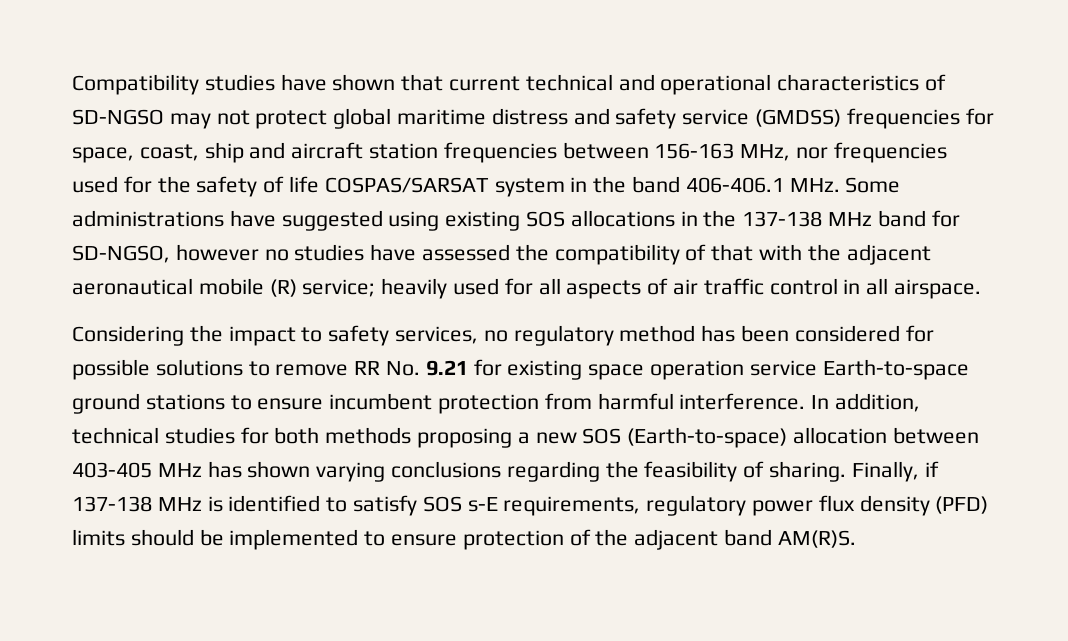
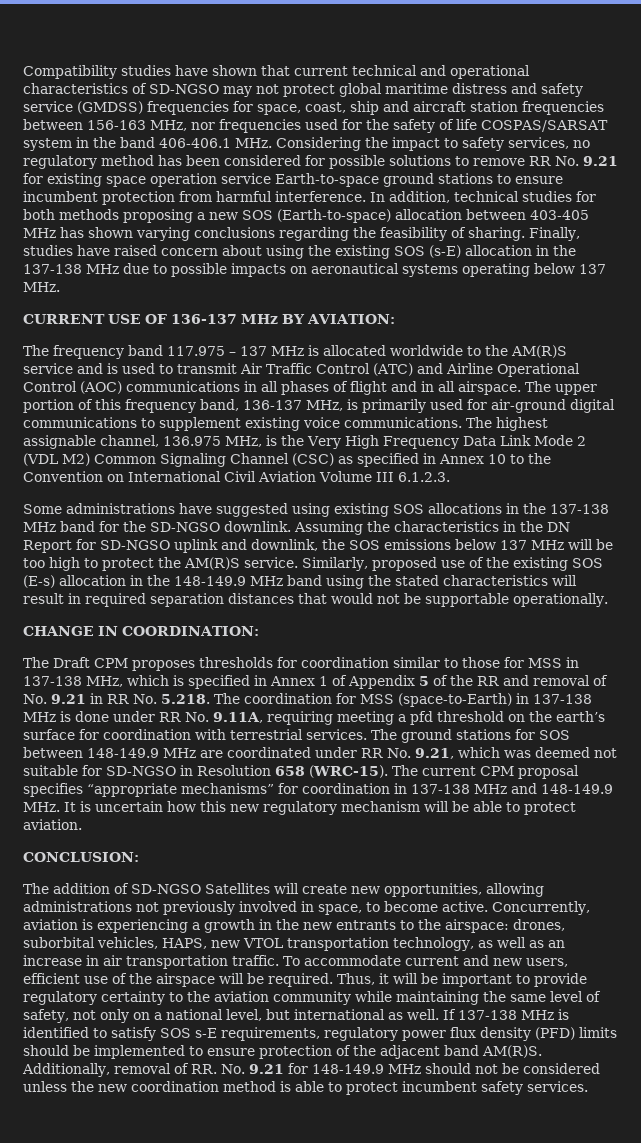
[845,177,901,193] [72,210,960,231] [72,244,931,265] [72,278,982,299] Some administrations have suggested using existing SOS allocations in the 137-138 MHz band for SD-NGSO, however no studies have assessed the compatibility of that with the adjacent aeronautical mobile (R) service; heavily used for all aspects of air traffic control in all airspace. // -> (272, 143) none
[924,461,939,477] if -> [23,245,576,259] [23,263,606,277] [23,282,60,292] [23,314,395,324] [23,345,567,359] [23,363,580,377] [23,381,597,395] [23,399,615,413] [23,417,548,431] [23,435,586,449] [23,453,551,467] [23,471,450,482] [23,503,609,517] [23,521,570,535] [23,539,613,553] [23,557,603,571] [23,575,577,589] [23,593,608,607] [23,626,259,636] [23,657,579,671] [23,675,608,689] [23,693,592,707] [23,711,605,725] [23,729,570,743] [23,747,617,759] [23,765,579,779] [23,783,613,797] [23,801,576,815] [23,819,82,830] [23,852,139,862] [23,883,544,897] [23,901,590,915] [23,919,565,933] [23,937,565,951] [23,955,568,969] [23,973,587,987] [23,991,601,1005] [23,1009,456,1023] studies have raised concern about using the existing SOS (s-E) allocation in the 137-138 MHz due to possible impacts on aeronautical systems operating below 137 MHz. // CURRENT USE OF 136-137 MHz BY AVIATION: // The frequency band 117.975 – 137 MHz is allocated worldwide to the AM(R)S service and is used to transmit Air Traffic Control (ATC) and Airline Operational Control (AOC) communications in all phases of flight and in all airspace. The upper portion of this frequency band, 136-137 MHz, is primarily used for air-ground digital communications to supplement existing voice communications. The highest assignable channel, 136.975 MHz, is the Very High Frequency Data Link Mode 2 (VDL M2) Common Signaling Channel (CSC) as specified in Annex 10 to the Convention on International Civil Aviation Volume III 6.1.2.3. // Some administrations have suggested using existing SOS allocations in the 137-138 MHz band for the SD-NGSO downlink. Assuming the characteristics in the DN Report for SD-NGSO uplink and downlink, the SOS emissions below 137 MHz will be too high to protect the AM(R)S service. Similarly, proposed use of the existing SOS (E-s) allocation in the 148-149.9 MHz band using the stated characteristics will result in required separation distances that would not be supportable operationally. // CHANGE IN COORDINATION: // The Draft CPM proposes thresholds for coordination similar to those for MSS in 137-138 MHz, which is specified in Annex 1 of Appendix 5 of the RR and removal of No. 9.21 in RR No. 5.218. The coordination for MSS (space-to-Earth) in 137-138 MHz is done under RR No. 9.11A, requiring meeting a pfd threshold on the earth’s surface for coordination with terrestrial services. The ground stations for SOS between 148-149.9 MHz are coordinated under RR No. 9.21, which was deemed not suitable for SD-NGSO in Resolution 658 (WRC-15). The current CPM proposal specifies “appropriate mechanisms” for coordination in 137-138 MHz and 148-149.9 MHz. It is uncertain how this new regulatory mechanism will be able to protect aviation. // CONCLUSION: // The addition of SD-NGSO Satellites will create new opportunities, allowing administrations not previously involved in space, to become active. Concurrently, aviation is experiencing a growth in the new entrants to the airspace: drones, suborbital vehicles, HAPS, new VTOL transportation technology, as well as an increase in air transportation traffic. To accommodate current and new users, efficient use of the airspace will be required. Thus, it will be important to provide regulatory certainty to the aviation community while maintaining the same level of safety, not only on a national level, but international as well. If
(856, 539) none -> [22,1063,600,1077] [23,1081,588,1095] Additionally, removal of RR. No. 9.21 for 148-149.9 MHz should not be considered unless the new coordination method is able to protect incumbent safety services.

